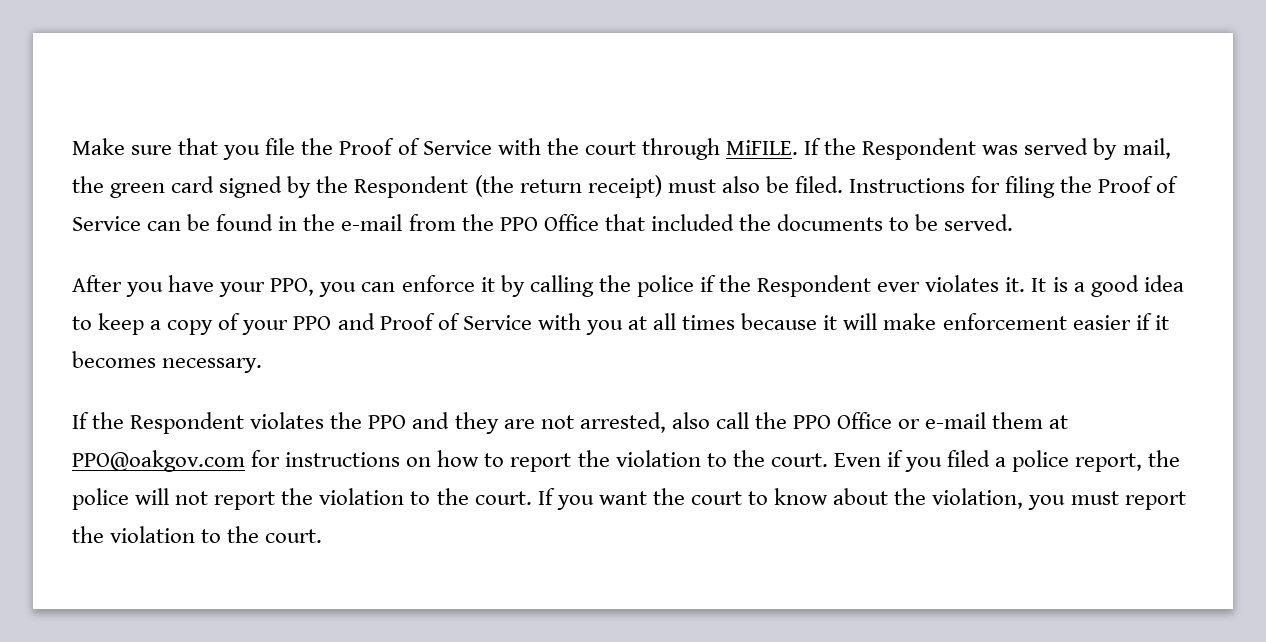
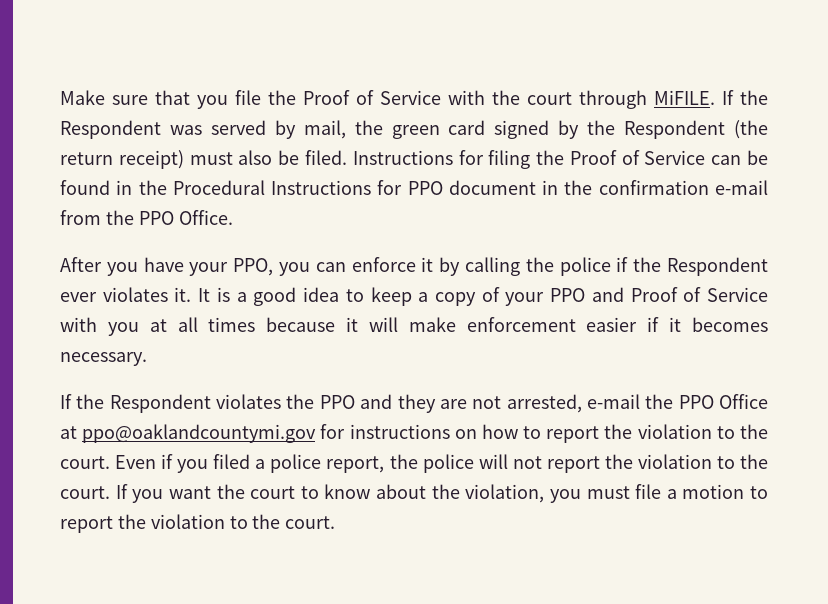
[341,214,1014,231] e-mail from the PPO Office that included the documents to be served. -> [172,180,768,195] [60,210,233,225] Procedural Instructions for PPO document in the confirmation e-mail from the PPO Office.
[671,412,1069,429] [72,450,245,472] also call the PPO Office or e-mail them at PPO@oakgov.com -> [586,394,768,409] [60,424,317,443] e-mail the PPO Office at ppo@oaklandcountymi.gov
(1119, 498) none -> [635,484,768,499] file a motion to

